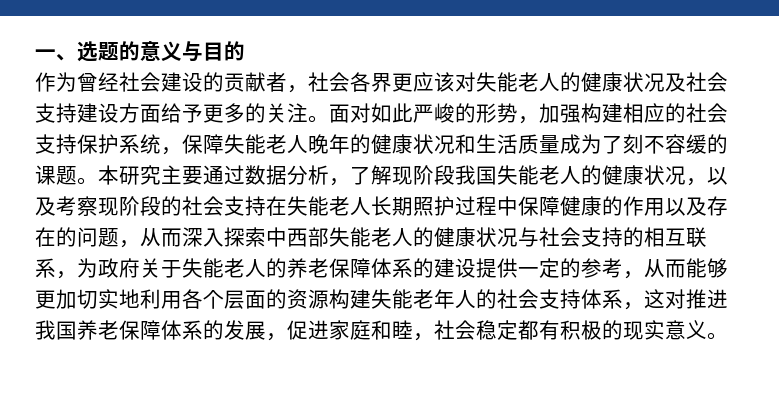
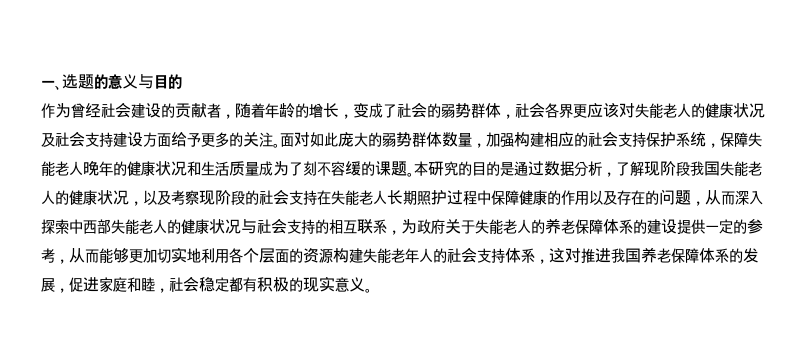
(308, 89) none -> [235,102,515,119] 随着年龄的增长，变成了社会的弱势群体，
[413,103,518,123] 严峻的形势 -> [338,132,472,147] 庞大的弱势群体数量
[161,165,203,185] 主要 -> [458,161,514,177] 的目的是

